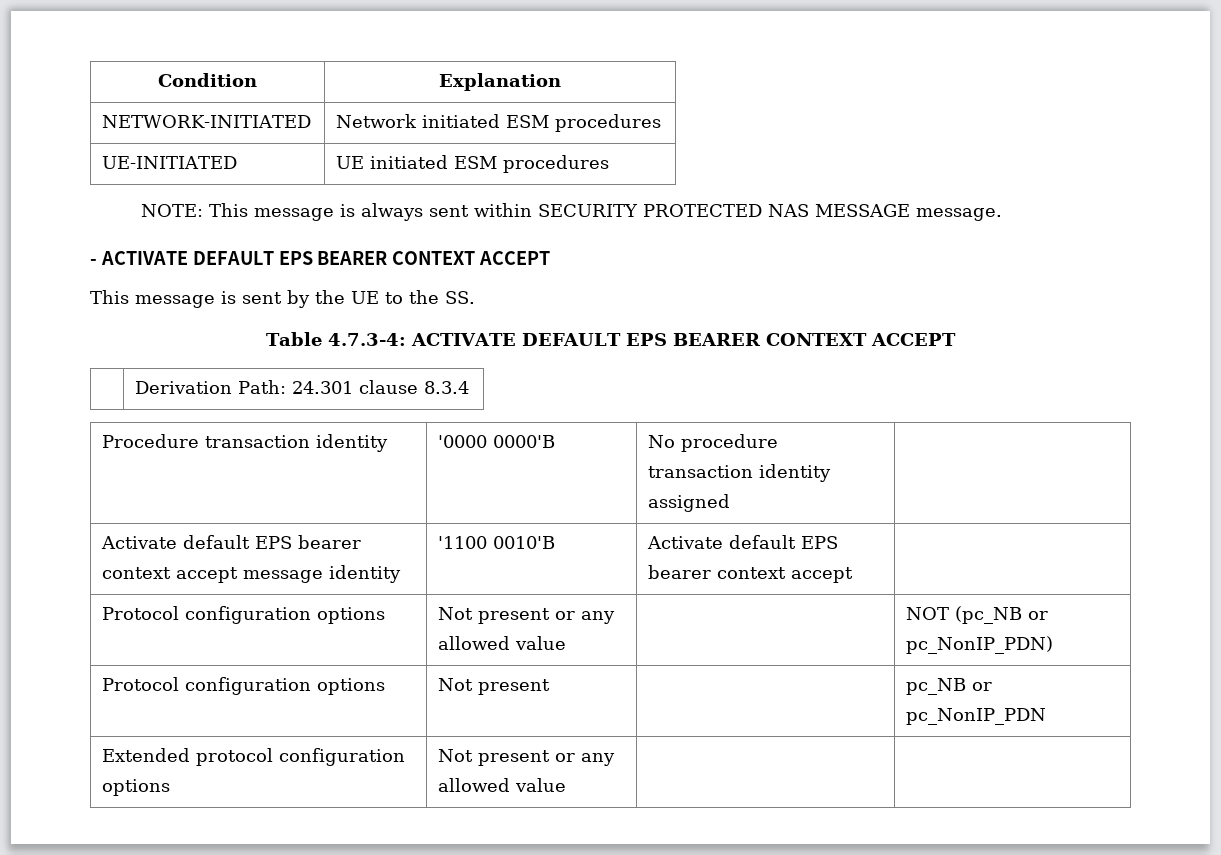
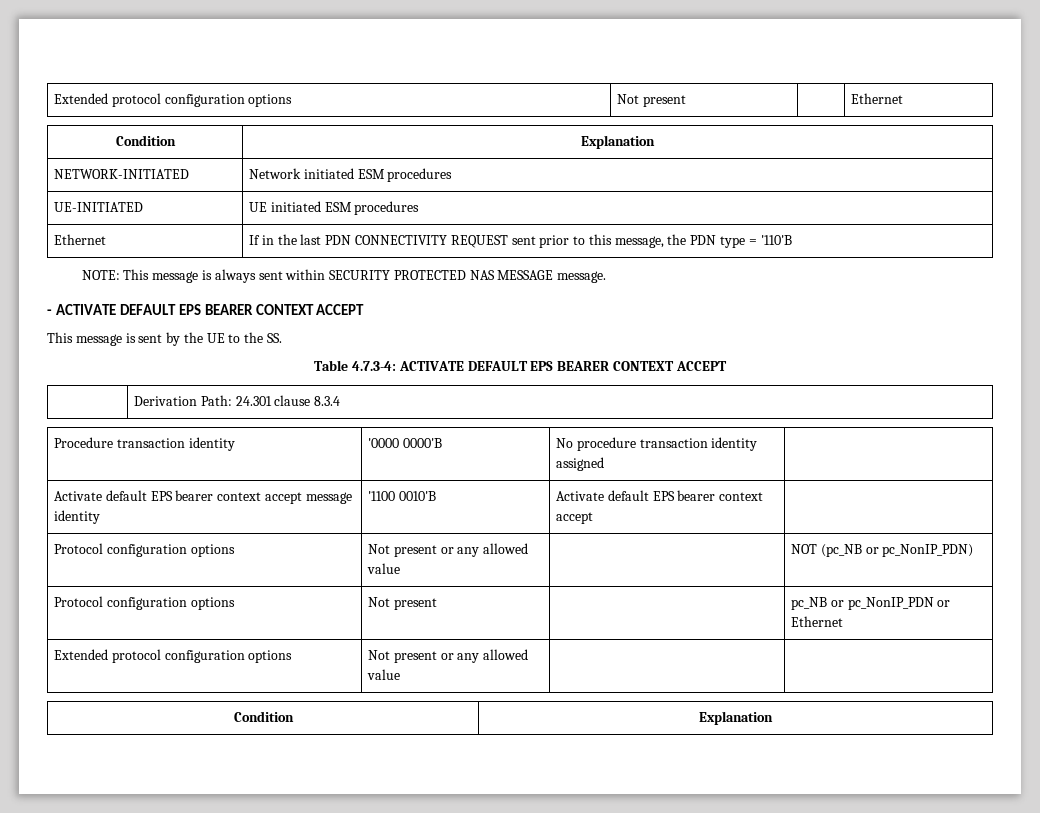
(158, 80) none -> [54,93,293,107] [617,94,686,107] [851,93,904,104] Extended protocol configuration options | Not present | | Ethernet //
(610, 164) none -> [54,234,107,245] [249,234,792,248] // Ethernet | If in the last PDN CONNECTIVITY REQUEST sent prior to this message, the PDN type = '110'B
(1047, 716) none -> [937,600,951,607] [791,616,844,627] or Ethernet
(567, 785) none -> [233,711,294,722] [699,711,773,725] // Condition | Explanation

